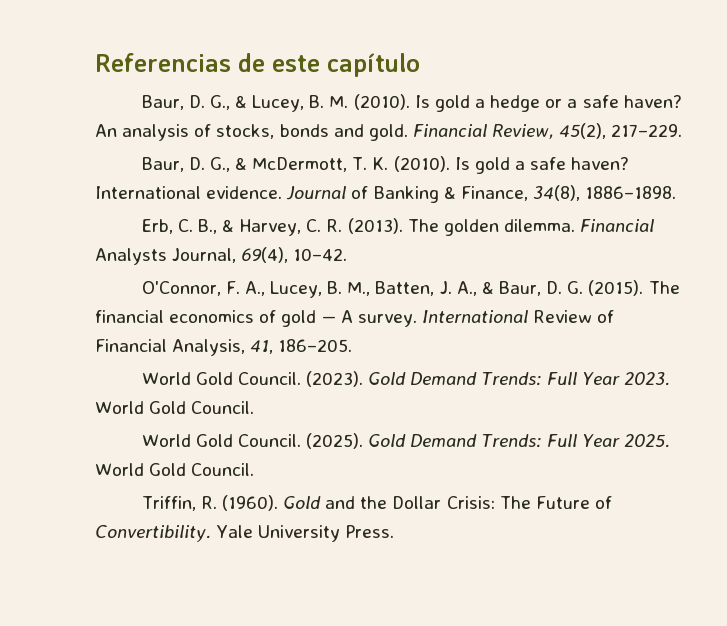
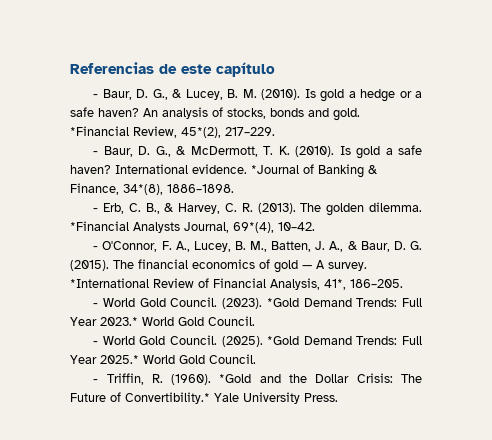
(420, 65) none -> [93,94,99,98] -
[412,123,607,139] Financial Review, 45(2), -> [70,126,221,138] *Financial Review, 45*(2),
(683, 130) none -> [93,151,99,155] -
[286,186,347,200] Journal -> [251,165,299,174] *Journal
[532,185,580,201] 34(8), -> [123,184,163,195] 34*(8),
(677, 192) none -> [93,208,99,212] -
[580,219,655,232] Financial -> [70,221,129,231] *Financial
[241,247,289,263] 69(4), -> [233,222,274,233] 69*(4),
(348, 254) none -> [93,246,99,250] -
[421,310,528,323] International -> [70,278,149,288] *International
[250,340,274,354] 41, -> [324,279,346,290] 41*,
(353, 345) none -> [93,303,99,307] -
[368,372,670,386] [95,401,255,414] Gold Demand Trends: Full Year 2023. World Gold Council. // -> [266,298,422,307] [70,316,255,326] [93,341,99,345] *Gold Demand Trends: Full Year 2023.* World Gold Council. // -
[368,434,670,448] [95,463,255,476] Gold Demand Trends: Full Year 2025. World Gold Council. // -> [267,336,422,345] [70,354,256,364] [93,379,99,383] *Gold Demand Trends: Full Year 2025.* World Gold Council. // -
[283,496,322,509] Gold -> [219,374,252,383] *Gold
[95,525,211,542] Convertibility. -> [125,392,210,404] Convertibility.*

